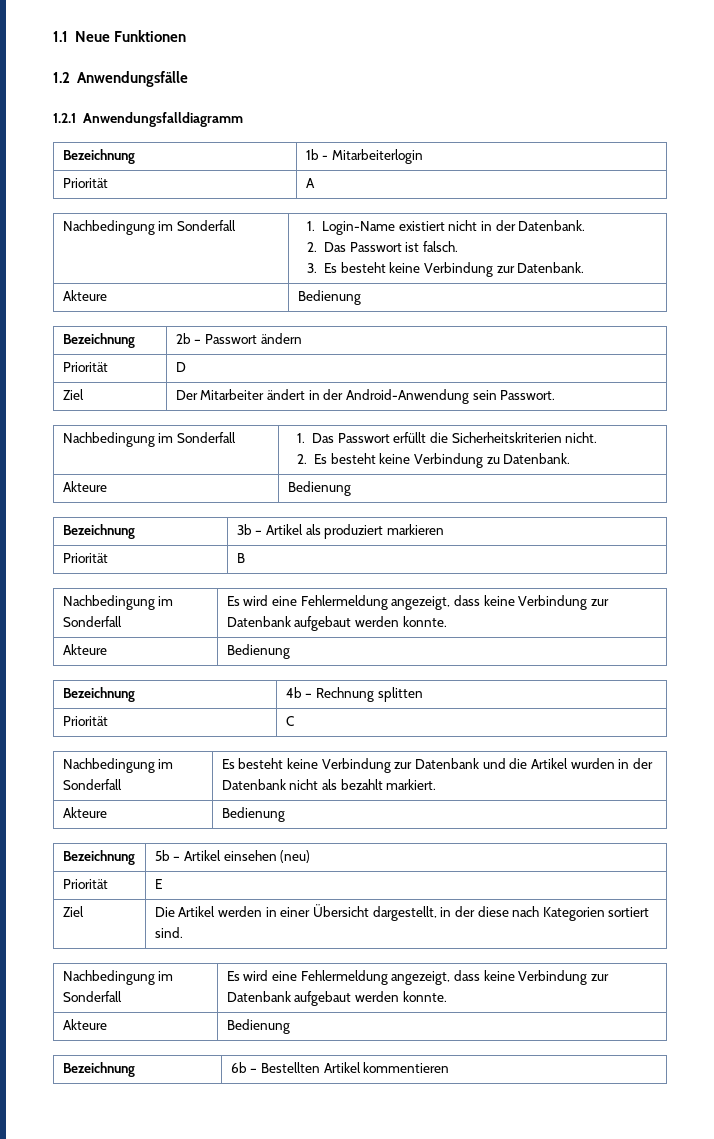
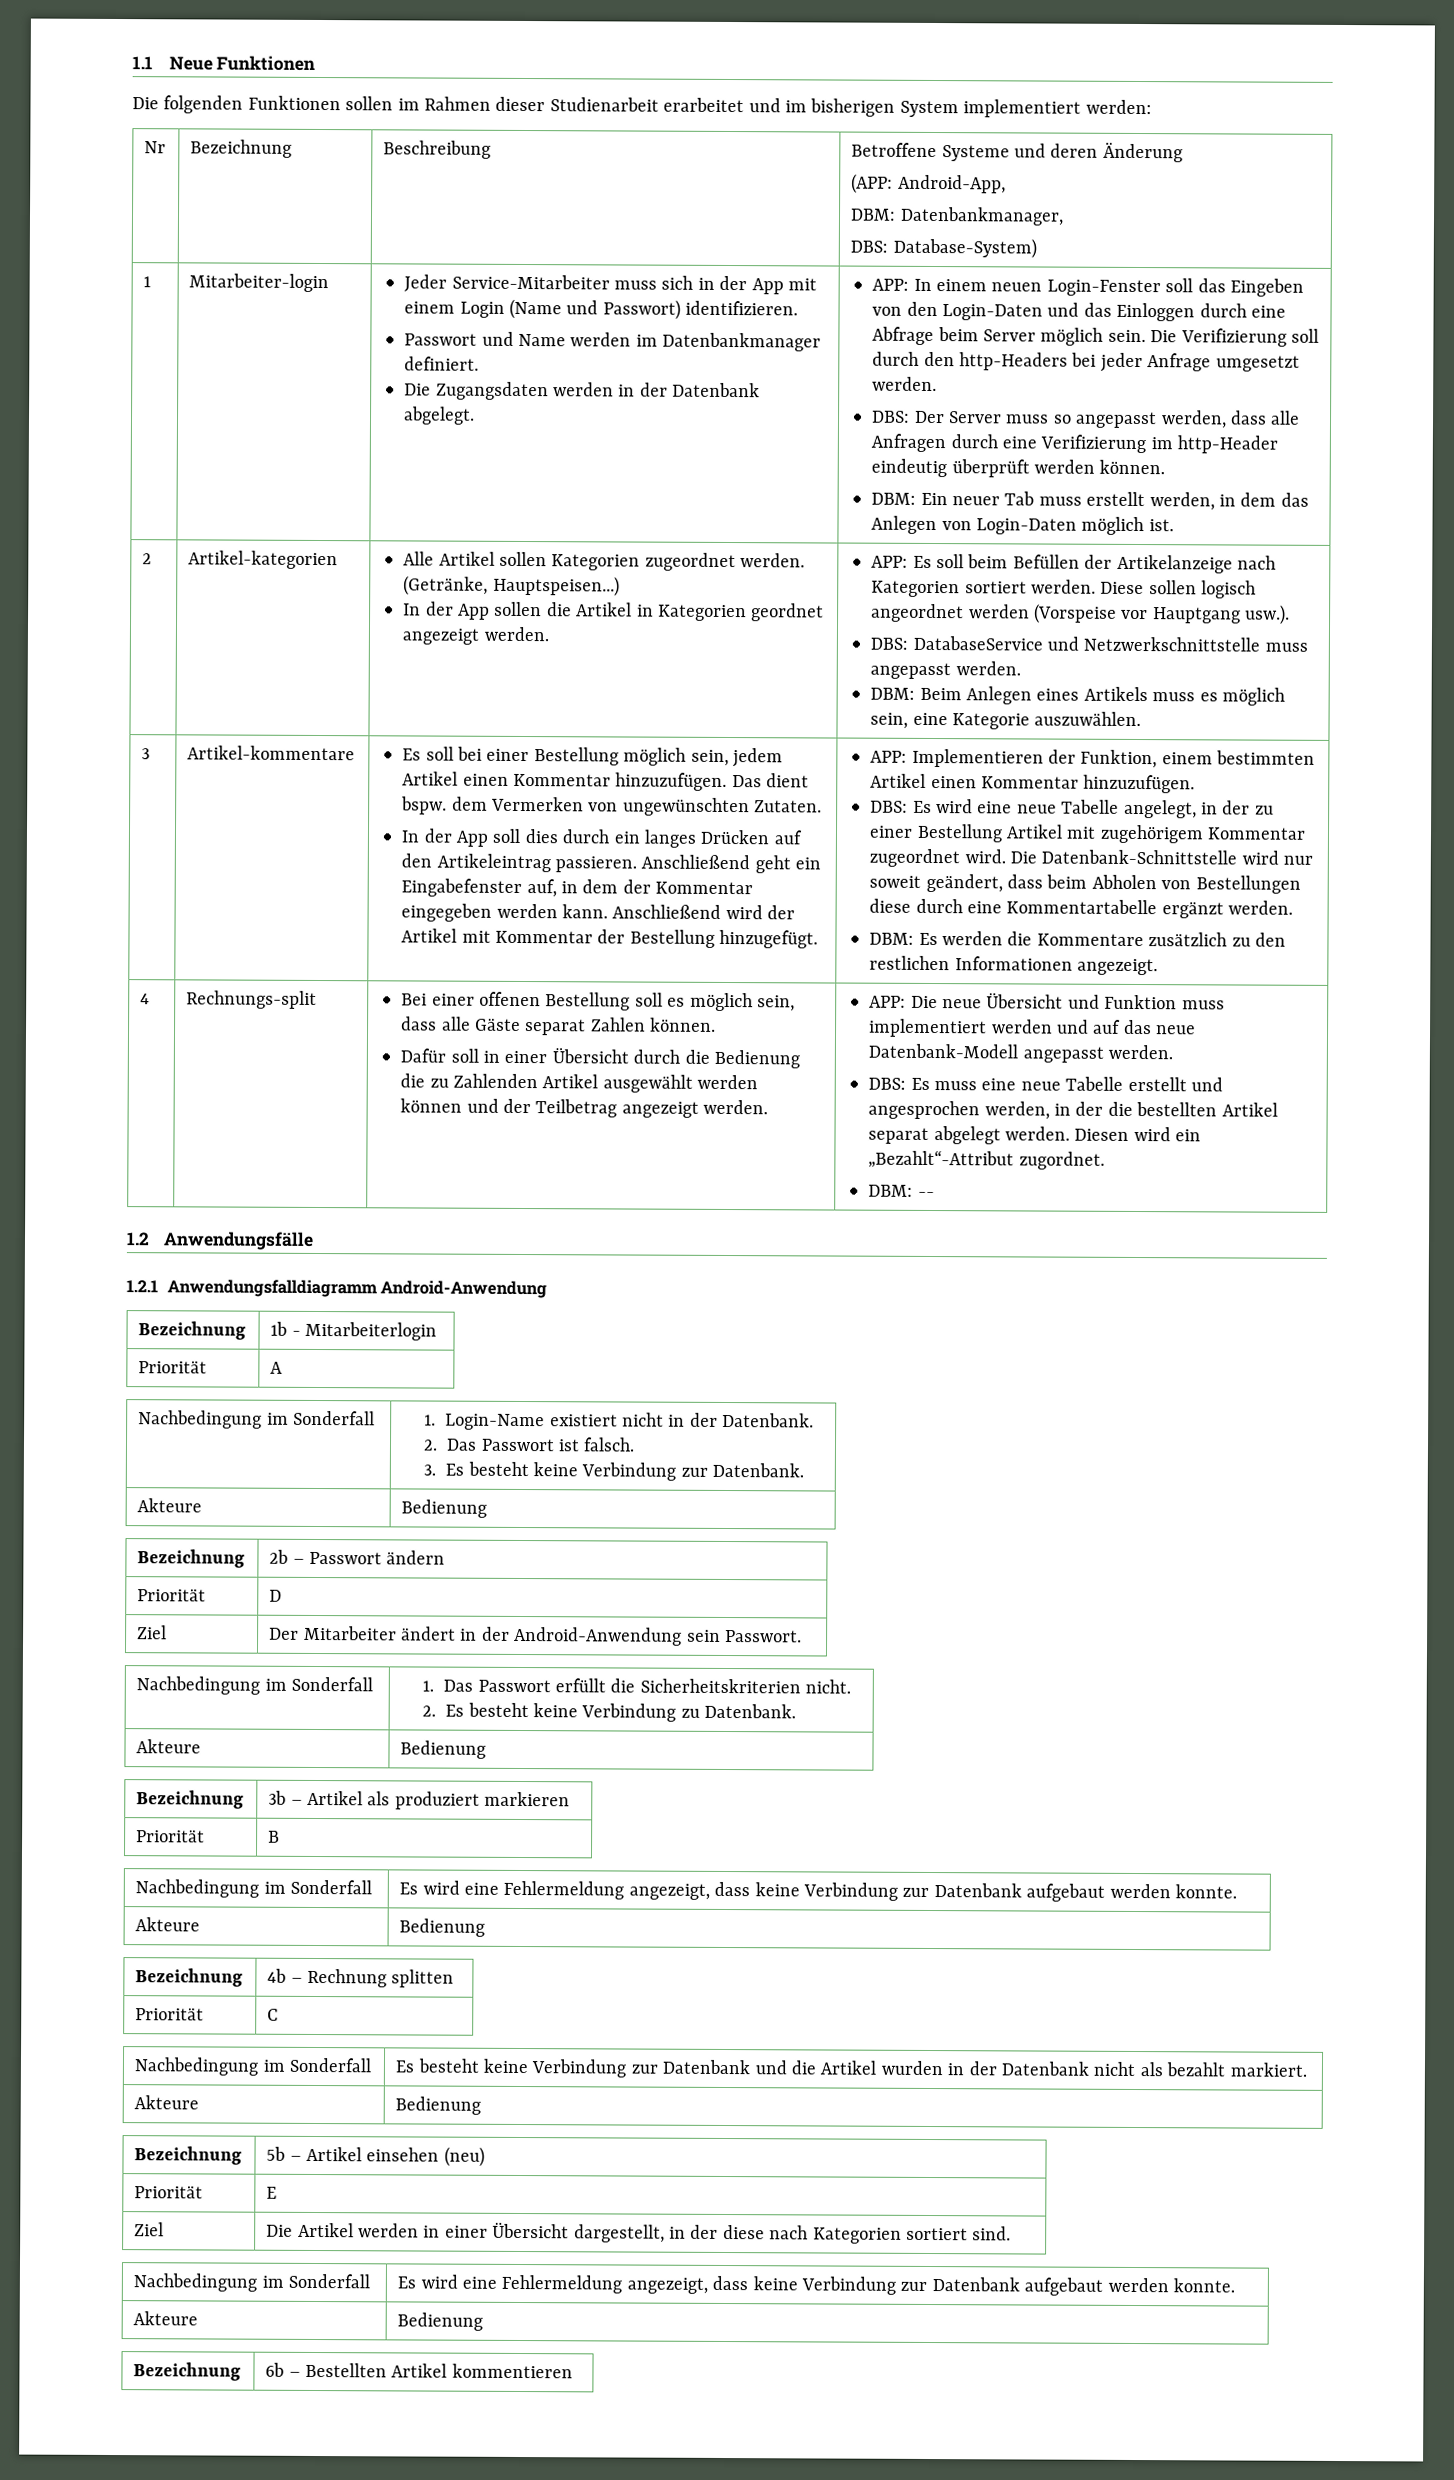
(186, 36) none -> [132,95,1152,118] [144,141,167,154] [190,139,293,158] [383,140,492,159] [851,141,1183,163] [851,173,1006,194] [850,206,1064,226] [850,237,1037,259] [143,276,152,288] [189,273,330,293] [404,274,818,295] [404,298,799,320] [404,331,822,352] [404,356,480,371] [404,381,761,401] [403,406,476,425] [872,278,1305,297] [872,301,1287,322] [872,326,1320,347] [872,351,1300,373] [872,376,938,392] [871,410,1301,429] [871,433,1279,454] [871,458,1166,478] [871,491,1309,511] [871,515,1174,536] [142,553,153,565] [188,550,339,570] [403,551,806,572] [403,575,620,597] [403,601,825,622] [402,626,549,645] [871,554,1277,574] [871,579,1257,599] [871,603,1291,625] [870,635,1308,652] [870,661,1021,680] [870,686,1286,706] [870,711,1142,730] [141,748,151,760] [187,745,356,761] [402,746,784,768] [402,771,810,791] [401,796,823,817] [401,828,803,848] [401,853,822,874] [401,878,754,898] [401,903,796,922] [401,928,819,949] [870,748,1316,769] [870,773,1196,794] [870,799,1274,819] [869,823,1307,844] [869,848,1314,868] [869,873,1301,894] [869,898,1294,919] [869,931,1287,947] [869,955,1159,976] [140,993,151,1005] [186,990,318,1009] [401,991,796,1012] [401,1016,717,1036] [400,1047,801,1069] [400,1073,759,1093] [400,1098,769,1118] [869,992,1225,1010] [868,1018,1197,1038] [868,1043,1174,1063] [868,1076,1224,1092] [868,1100,1278,1120] [868,1126,1202,1145] [868,1149,1105,1170] [868,1184,935,1198] // Die folgenden Funktionen sollen im Rahmen dieser Studienarbeit erarbeitet und im bisherigen System implementiert werden: // Nr | Bezeichnung | Beschreibung | Betroffene Systeme und deren Änderung // (APP: Android-App, // DBM: Datenbankmanager, // DBS: Database-System) // 1 | Mitarbeiter-login | Jeder Service-Mitarbeiter muss sich in der App mit einem Login (Name und Passwort) identifizieren. // Passwort und Name werden im Datenbankmanager definiert. // Die Zugangsdaten werden in der Datenbank abgelegt. | APP: In einem neuen Login-Fenster soll das Eingeben von den Login-Daten und das Einloggen durch eine Abfrage beim Server möglich sein. Die Verifizierung soll durch den http-Headers bei jeder Anfrage umgesetzt werden. // DBS: Der Server muss so angepasst werden, dass alle Anfragen durch eine Verifizierung im http-Header eindeutig überprüft werden können. // DBM: Ein neuer Tab muss erstellt werden, in dem das Anlegen von Login-Daten möglich ist. // 2 | Artikel-kategorien | Alle Artikel sollen Kategorien zugeordnet werden. (Getränke, Hauptspeisen...) // In der App sollen die Artikel in Kategorien geordnet angezeigt werden. | APP: Es soll beim Befüllen der Artikelanzeige nach Kategorien sortiert werden. Diese sollen logisch angeordnet werden (Vorspeise vor Hauptgang usw.). // DBS: DatabaseService und Netzwerkschnittstelle muss angepasst werden. // DBM: Beim Anlegen eines Artikels muss es möglich sein, eine Kategorie auszuwählen. // 3 | Artikel-kommentare | Es soll bei einer Bestellung möglich sein, jedem Artikel einen Kommentar hinzuzufügen. Das dient bspw. dem Vermerken von ungewünschten Zutaten. // In der App soll dies durch ein langes Drücken auf den Artikeleintrag passieren. Anschließend geht ein Eingabefenster auf, in dem der Kommentar eingegeben werden kann. Anschließend wird der Artikel mit Kommentar der Bestellung hinzugefügt. | APP: Implementieren der Funktion, einem bestimmten Artikel einen Kommentar hinzuzufügen. // DBS: Es wird eine neue Tabelle angelegt, in der zu einer Bestellung Artikel mit zugehörigem Kommentar zugeordnet wird. Die Datenbank-Schnittstelle wird nur soweit geändert, dass beim Abholen von Bestellungen diese durch eine Kommentartabelle ergänzt werden. // DBM: Es werden die Kommentare zusätzlich zu den restlichen Informationen angezeigt. // 4 | Rechnungs-split | Bei einer offenen Bestellung soll es möglich sein, dass alle Gäste separat Zahlen können. // Dafür soll in einer Übersicht durch die Bedienung die zu Zahlenden Artikel ausgewählt werden können und der Teilbetrag angezeigt werden. | APP: Die neue Übersicht und Funktion muss implementiert werden und auf das neue Datenbank-Modell angepasst werden. // DBS: Es muss eine neue Tabelle erstellt und angesprochen werden, in der die bestellten Artikel separat abgelegt werden. Diesen wird ein „Bezahlt“-Attribut zugordnet. // DBM: --
(243, 119) none -> [380,1280,548,1299] Android-Anwendung

